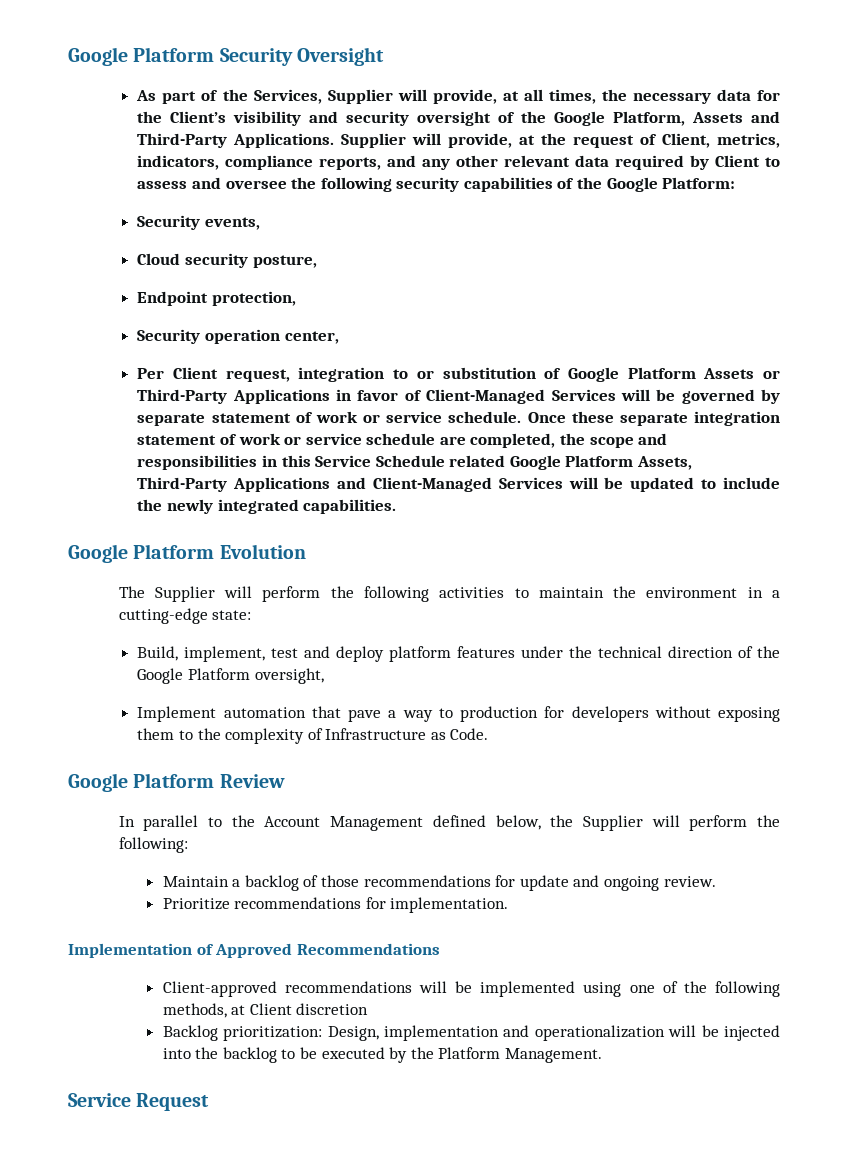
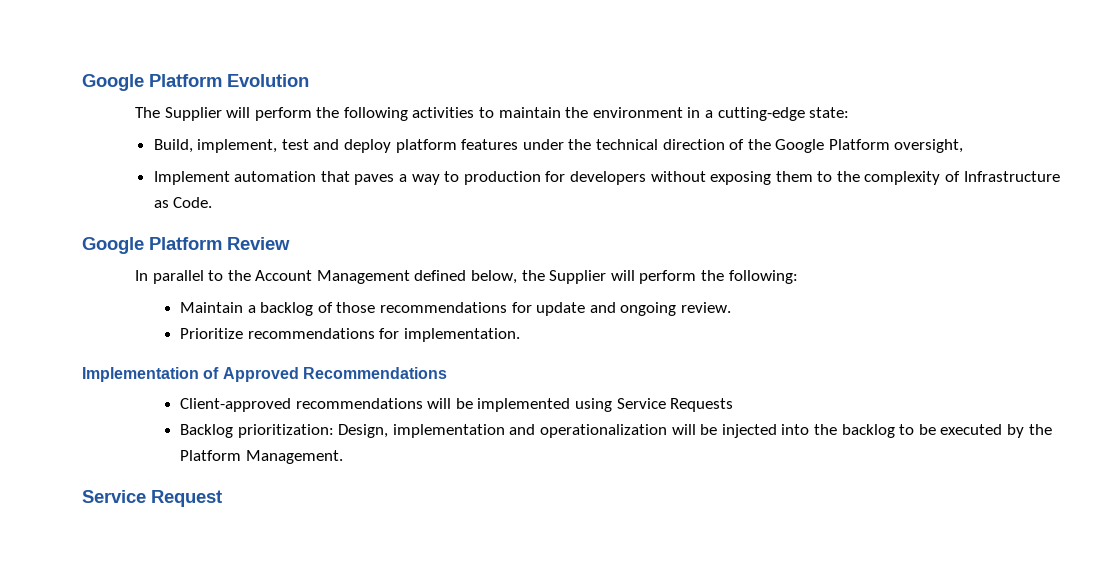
[68,47,384,66] [136,89,781,104] [137,111,781,126] [137,133,781,148] [137,155,781,170] [137,177,736,192] [137,215,260,230] [137,253,317,268] [137,291,296,306] [137,329,339,344] [137,367,780,382] [137,389,780,404] [137,411,781,426] [137,433,668,448] [137,455,693,470] [137,477,781,492] [137,499,397,514] [68,544,215,563] Google Platform Security Oversight // As part of the Services, Supplier will provide, at all times, the necessary data for the Client’s visibility and security oversight of the Google Platform, Assets and Third-Party Applications. Supplier will provide, at the request of Client, metrics, indicators, compliance reports, and any other relevant data required by Client to assess and oversee the following security capabilities of the Google Platform: // Security events, // Cloud security posture, // Endpoint protection, // Security operation center, // Per Client request, integration to or substitution of Google Platform Assets or Third-Party Applications in favor of Client-Managed Services will be governed by separate statement of work or service schedule. Once these separate integration statement of work or service schedule are completed, the scope and responsibilities in this Service Schedule related Google Platform Assets, Third-Party Applications and Client-Managed Services will be updated to include the newly integrated capabilities. // Google Platform -> [82,74,222,91] Google Platform
[348,709,382,722] pave -> [354,174,395,185] paves
[629,981,780,997] [162,1003,369,1018] one of the following methods, at Client discretion -> [616,398,734,412] Service Requests

